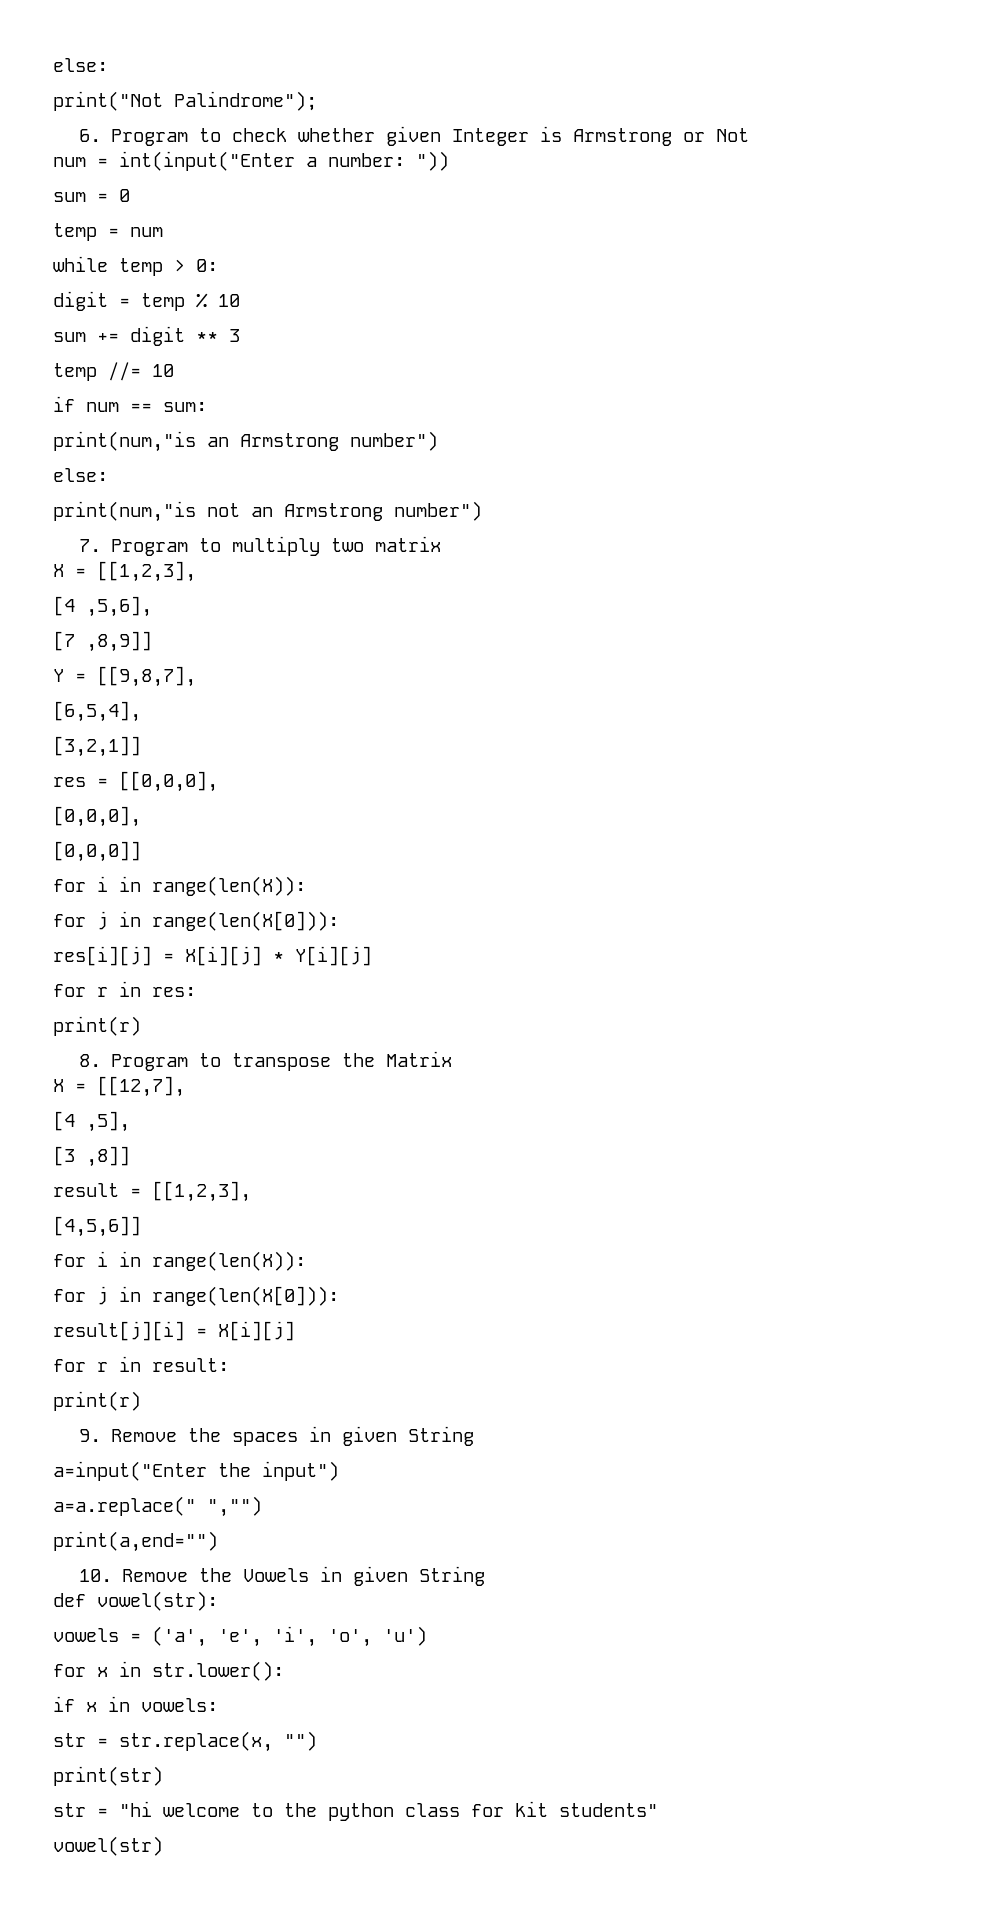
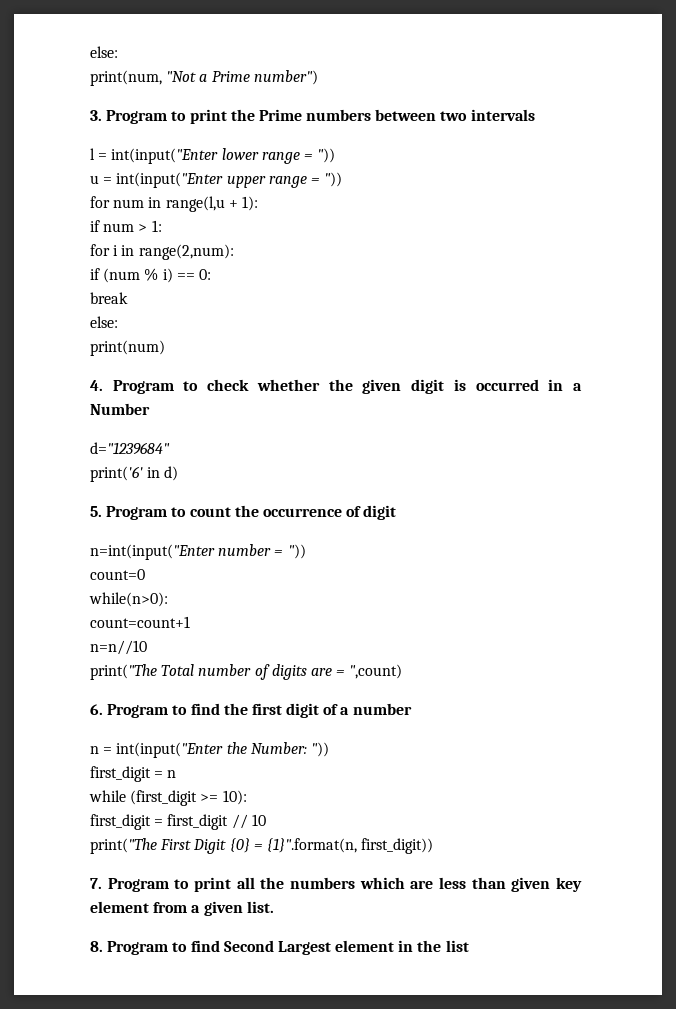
[53,58,108,72] [53,91,317,111] [79,126,749,146] [53,151,449,171] [53,189,130,202] [53,223,163,241] [53,256,218,276] [53,291,240,311] [53,326,240,346] [53,362,174,381] [53,396,207,412] [53,431,438,452] [53,468,108,482] [53,501,482,522] [79,536,441,556] [53,561,196,582] [53,596,152,617] [53,631,152,652] [53,666,196,687] [53,701,141,722] [53,736,141,757] [53,771,218,792] [53,806,141,827] [53,841,141,862] [53,876,306,896] [53,911,339,931] [53,946,372,966] [53,981,196,997] [53,1016,141,1036] [79,1051,452,1071] [53,1076,185,1097] [53,1111,130,1132] [53,1146,130,1167] [53,1181,251,1202] [53,1216,141,1237] [53,1251,306,1271] [53,1286,339,1306] [53,1321,295,1341] [53,1356,229,1372] [53,1391,141,1411] [79,1426,474,1446] [53,1461,339,1481] [53,1496,262,1517] [53,1531,218,1552] [79,1566,485,1586] [53,1591,218,1611] [53,1626,427,1647] [53,1661,284,1681] [53,1696,218,1712] [53,1731,317,1752] [53,1766,163,1786] [53,1801,658,1821] [53,1836,163,1856] else: // print("Not Palindrome"); // 6. Program to check whether given Integer is Armstrong or Not // num = int(input("Enter a number: ")) // sum = 0 // temp = num // while temp > 0: // digit = temp % 10 // sum += digit ** 3 // temp //= 10 // if num == sum: // print(num,"is an Armstrong number") // else: // print(num,"is not an Armstrong number") // 7. Program to multiply two matrix // X = [[1,2,3], // [4 ,5,6], // [7 ,8,9]] // Y = [[9,8,7], // [6,5,4], // [3,2,1]] // res = [[0,0,0], // [0,0,0], // [0,0,0]] // for i in range(len(X)): // for j in range(len(X[0])): // res[i][j] = X[i][j] * Y[i][j] // for r in res: // print(r) // 8. Program to transpose the Matrix // X = [[12,7], // [4 ,5], // [3 ,8]] // result = [[1,2,3], // [4,5,6]] // for i in range(len(X)): // for j in range(len(X[0])): // result[j][i] = X[i][j] // for r in result: // print(r) // 9. Remove the spaces in given String // a=input("Enter the input") // a=a.replace(" ","") // print(a,end="") // 10. Remove the Vowels in given String // def vowel(str): // vowels = ('a', 'e', 'i', 'o', 'u') // for x in str.lower(): // if x in vowels: // str = str.replace(x, "") // print(str) // str = "hi welcome to the python class for kit students" // vowel(str) -> [90,46,118,58] [90,70,318,86] [90,109,535,124] [90,148,336,164] [90,172,343,188] [90,196,258,212] [90,220,162,232] [90,244,234,260] [90,268,211,283] [90,292,128,304] [90,316,118,328] [90,340,165,356] [90,379,583,394] [90,403,150,415] [90,442,170,455] [90,466,179,482] [90,505,397,520] [90,544,306,560] [90,569,145,580] [89,592,168,607] [90,616,190,628] [90,640,147,655] [90,664,403,680] [90,703,412,718] [90,742,329,758] [90,766,177,782] [89,790,247,806] [90,814,266,830] [90,838,434,854] [90,877,583,892] [90,901,274,916] [90,940,469,955] else: // print(num, "Not a Prime number") // 3. Program to print the Prime numbers between two intervals // l = int(input("Enter lower range = ")) // u = int(input("Enter upper range = ")) // for num in range(l,u + 1): // if num > 1: // for i in range(2,num): // if (num % i) == 0: // break // else: // print(num) // 4. Program to check whether the given digit is occurred in a Number // d="1239684" // print('6' in d) // 5. Program to count the occurrence of digit // n=int(input("Enter number = ")) // count=0 // while(n>0): // count=count+1 // n=n//10 // print("The Total number of digits are = ",count) // 6. Program to find the first digit of a number // n = int(input("Enter the Number: ")) // first_digit = n // while (first_digit >= 10): // first_digit = first_digit // 10 // print("The First Digit {0} = {1}".format(n, first_digit)) // 7. Program to print all the numbers which are less than given key element from a given list. // 8. Program to find Second Largest element in the list

